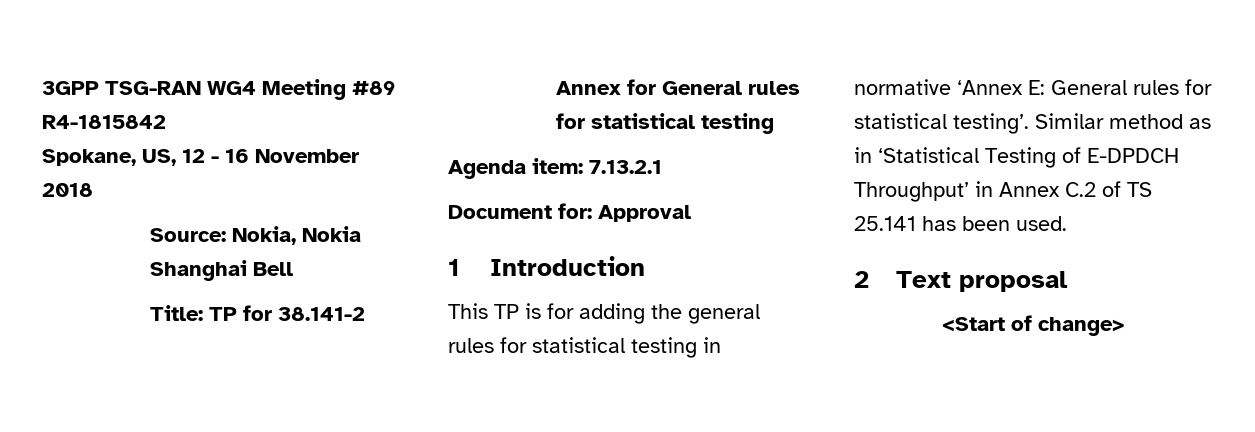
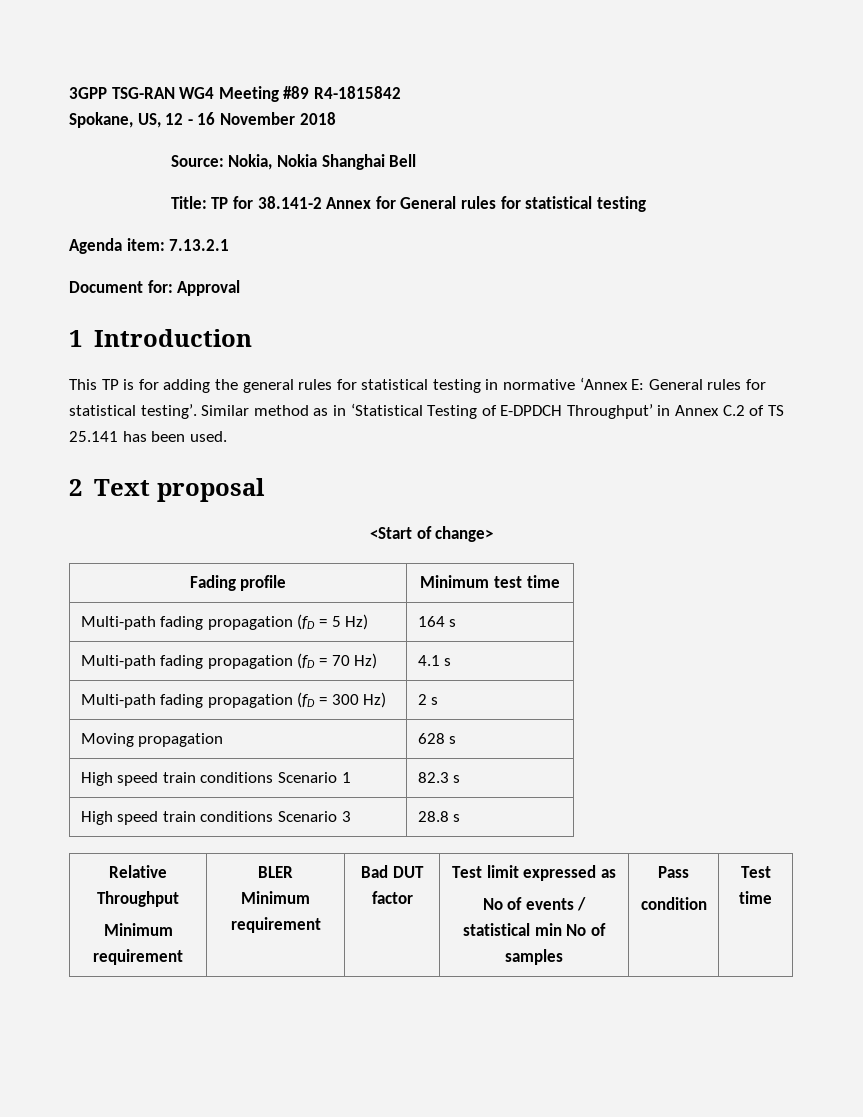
(1125, 326) none -> [189,575,287,591] [420,575,560,588] [80,614,369,630] [417,616,457,627] [80,653,378,669] [417,655,452,666] [80,692,387,708] [417,694,439,705] [80,733,224,747] [417,733,457,744] [80,772,351,786] [417,772,461,783] [80,811,351,825] [417,811,461,822] [109,865,167,878] [97,891,179,907] [103,923,173,936] [93,949,183,965] [258,866,293,878] [241,891,310,904] [230,917,321,933] [361,865,424,878] [371,891,413,904] [452,865,616,881] [482,897,587,911] [463,923,606,936] [504,949,563,965] [658,866,689,878] [640,897,707,910] [740,866,771,878] [739,891,772,904] // Fading profile | Minimum test time // Multi-path fading propagation (fD = 5 Hz) | 164 s // Multi-path fading propagation (fD = 70 Hz) | 4.1 s // Multi-path fading propagation (fD = 300 Hz) | 2 s // Moving propagation | 628 s // High speed train conditions Scenario 1 | 82.3 s // High speed train conditions Scenario 3 | 28.8 s // Relative Throughput // Minimum requirement | BLER // Minimum requirement | Bad DUT factor | Test limit expressed as // No of events / statistical min No of samples | Pass // condition | Test time

